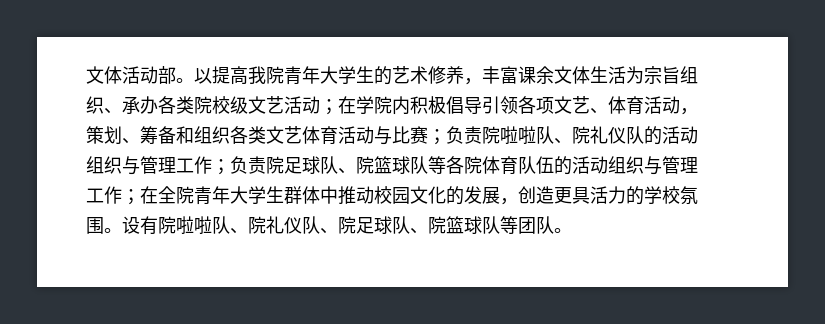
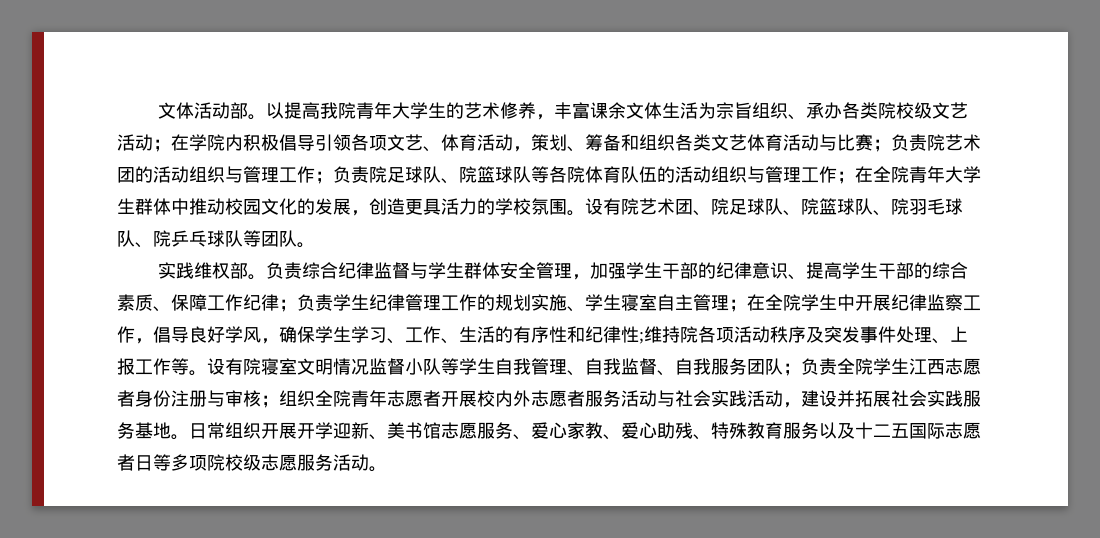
[500,126,644,144] 啦啦队、院礼仪队 -> [945,134,981,151] [117,167,135,183] 艺术团
[176,216,320,234] 啦啦队、院礼仪队 -> [639,198,693,215] 艺术团
[500,216,554,234] 等团队 -> [873,198,963,216] [117,230,315,248] [158,262,969,280] [117,294,981,312] [117,326,968,344] [117,358,981,376] [117,390,981,408] [117,422,981,440] [117,454,369,471] 、院羽毛球队、院乒乓球队等团队。 // 实践维权部。负责综合纪律监督与学生群体安全管理，加强学生干部的纪律意识、提高学生干部的综合素质、保障工作纪律；负责学生纪律管理工作的规划实施、学生寝室自主管理；在全院学生中开展纪律监察工作，倡导良好学风，确保学生学习、工作、生活的有序性和纪律性;维持院各项活动秩序及突发事件处理、上报工作等。设有院寝室文明情况监督小队等学生自我管理、自我监督、自我服务团队；负责全院学生江西志愿者身份注册与审核；组织全院青年志愿者开展校内外志愿者服务活动与社会实践活动，建设并拓展社会实践服务基地。日常组织开展开学迎新、美书馆志愿服务、爱心家教、爱心助残、特殊教育服务以及十二五国际志愿者日等多项院校级志愿服务活动

